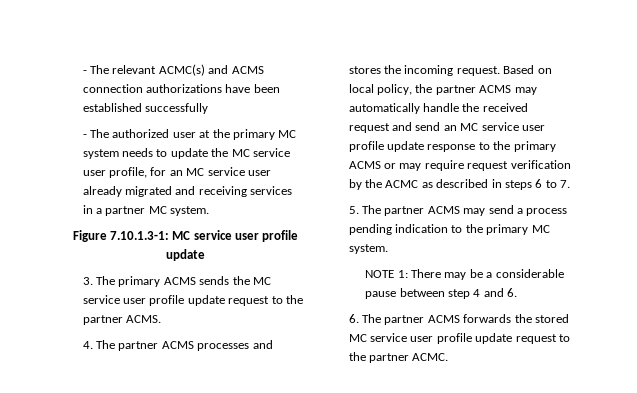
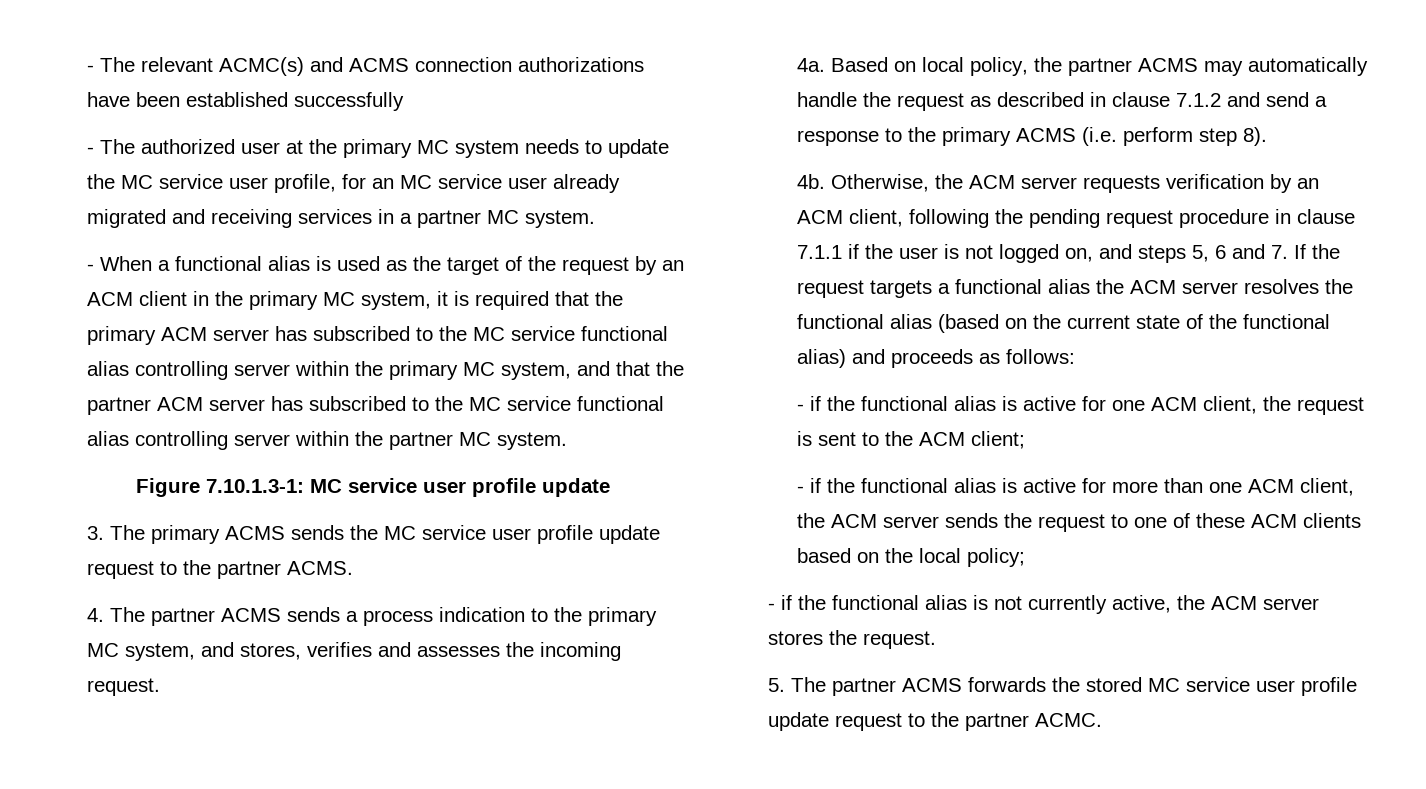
(210, 211) none -> [86,256,684,275] [86,291,623,310] [86,326,668,345] [86,361,684,380] [86,396,664,415] [86,431,567,450] // - When a functional alias is used as the target of the request by an ACM client in the primary MC system, it is required that the primary ACM server has subscribed to the MC service functional alias controlling server within the primary MC system, and that the partner ACM server has subscribed to the MC service functional alias controlling server within the partner MC system.
[197,340,273,351] [348,66,381,74] processes and stores -> [286,607,657,626] [86,642,500,661] sends a process indication to the primary MC system, and stores, verifies and assesses
(500, 71) none -> [797,58,826,72] // 4a.
[482,103,528,112] [348,122,545,133] [348,141,425,152] received request and send an MC service user profile update -> [897,92,1328,111] request as described in clause 7.1.2 and send a
[384,160,571,171] [348,179,571,190] [348,205,568,216] [348,224,550,235] [348,244,388,254] [365,269,564,280] [365,288,518,299] [348,314,359,323] or may require request verification by the ACMC as described in steps 6 to 7. // 5. The partner ACMS may send a process pending indication to the primary MC system. // NOTE 1: There may be a considerable pause between step 4 and 6. // 6. -> [1082,127,1268,146] [797,174,1320,193] [797,209,1356,228] [797,244,1341,263] [797,279,1354,298] [797,314,1331,333] [797,349,1076,368] [797,396,1365,415] [797,431,1026,449] [797,478,1355,496] [797,513,1362,532] [797,548,1026,567] [767,595,1319,614] [767,630,936,649] [767,678,785,692] (i.e. perform step 8). // 4b. Otherwise, the ACM server requests verification by an ACM client, following the pending request procedure in clause 7.1.1 if the user is not logged on, and steps 5, 6 and 7. If the request targets a functional alias the ACM server resolves the functional alias (based on the current state of the functional alias) and proceeds as follows: // - if the functional alias is active for one ACM client, the request is sent to the ACM client; // - if the functional alias is active for more than one ACM client, the ACM server sends the request to one of these ACM clients based on the local policy; // - if the functional alias is not currently active, the ACM server stores the request. // 5.

